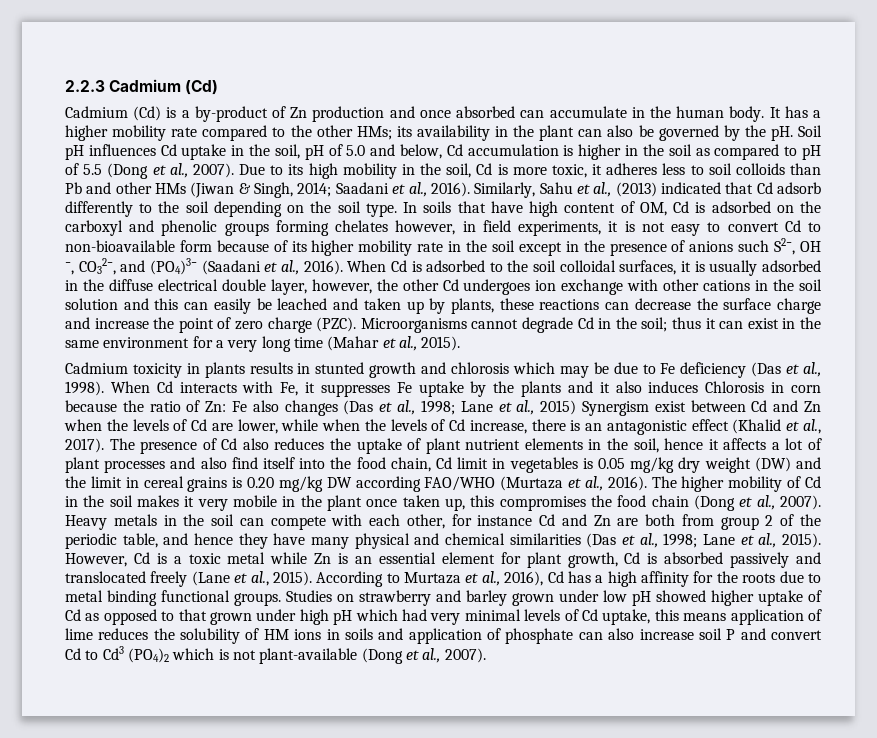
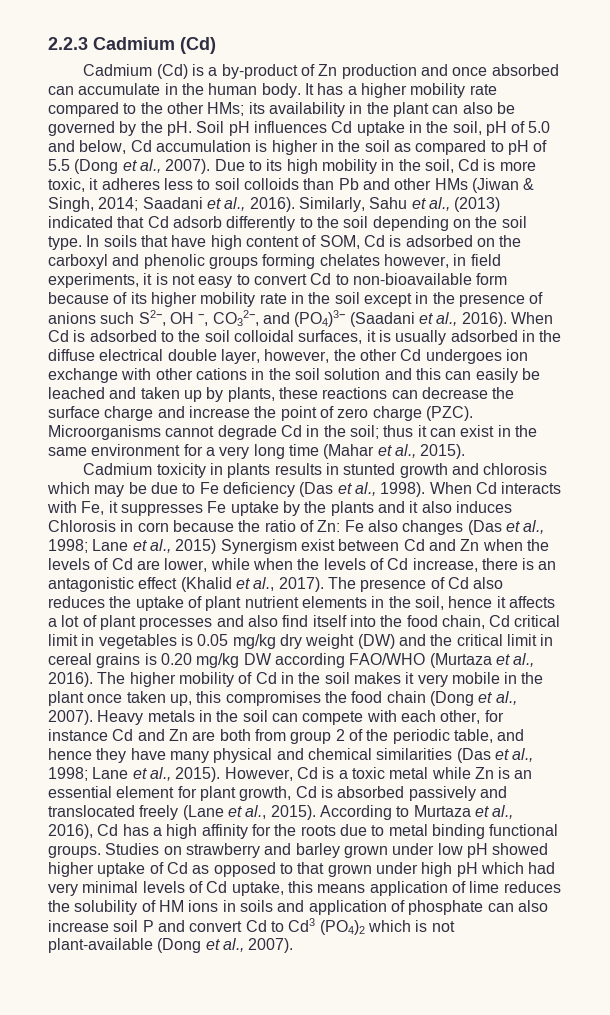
[639,202,667,216] OM, -> [319,235,360,249] SOM,
(452, 463) none -> [514,615,561,627] critical
(86, 482) none -> [456,634,503,646] critical

